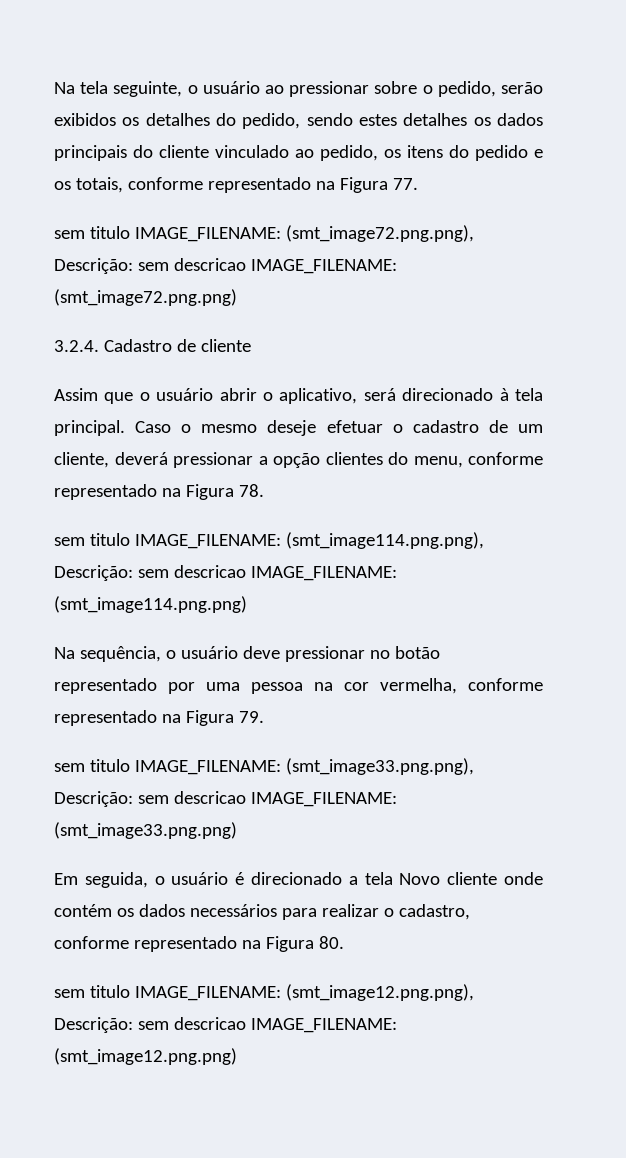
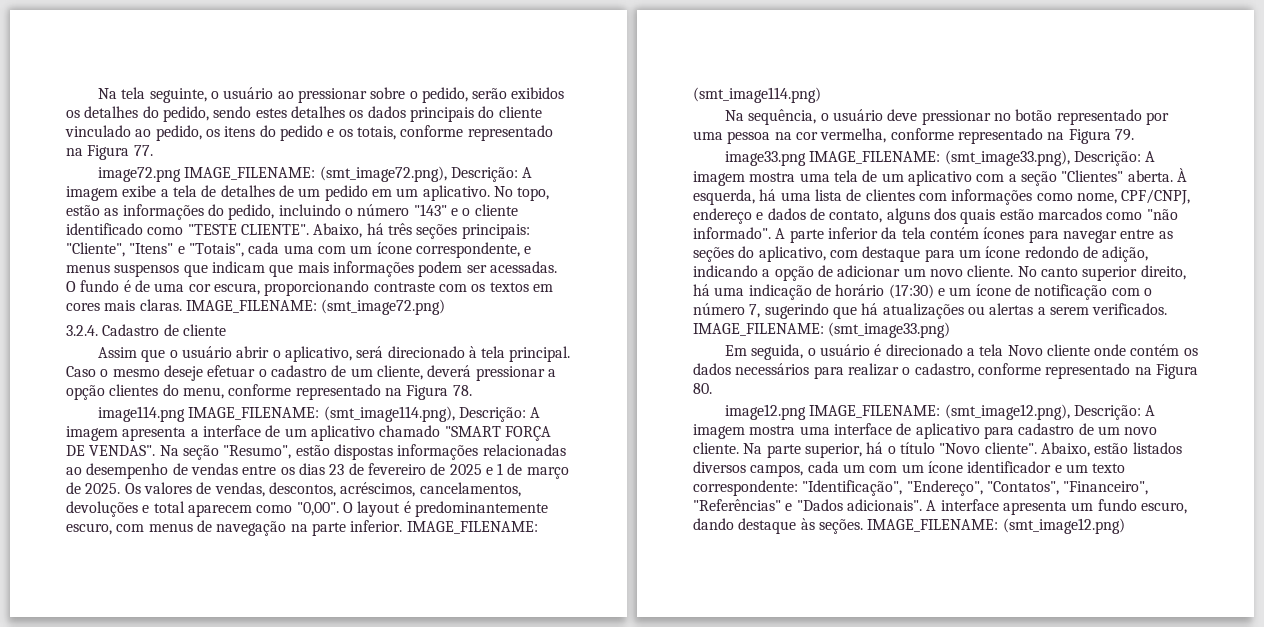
[54,225,474,242] [54,258,397,274] [54,289,237,306] sem titulo IMAGE_FILENAME: (smt_image72.png.png), Descrição: sem descricao IMAGE_FILENAME: (smt_image72.png.png) -> [97,166,533,182] [66,185,550,201] [66,204,518,220] [66,223,530,239] [66,242,532,258] [66,261,557,277] [66,280,553,296] [66,299,446,315] image72.png IMAGE_FILENAME: (smt_image72.png), Descrição: A imagem exibe a tela de detalhes de um pedido em um aplicativo. No topo, estão as informações do pedido, incluindo o número "143" e o cliente identificado como "TESTE CLIENTE". Abaixo, há três seções principais: "Cliente", "Itens" e "Totais", cada uma com um ícone correspondente, e menus suspensos que indicam que mais informações podem ser acessadas. O fundo é de uma cor escura, proporcionando contraste com os textos em cores mais claras. IMAGE_FILENAME: (smt_image72.png)
[54,532,484,549] [54,565,397,581] [54,596,247,613] sem titulo IMAGE_FILENAME: (smt_image114.png.png), Descrição: sem descricao IMAGE_FILENAME: (smt_image114.png.png) -> [97,406,541,422] [66,425,551,441] [66,444,566,460] [66,463,569,479] [66,482,521,497] [66,501,548,517] [66,520,538,536] [693,87,821,103] image114.png IMAGE_FILENAME: (smt_image114.png), Descrição: A imagem apresenta a interface de um aplicativo chamado "SMART FORÇA DE VENDAS". Na seção "Resumo", estão dispostas informações relacionadas ao desempenho de vendas entre os dias 23 de fevereiro de 2025 e 1 de março de 2025. Os valores de vendas, descontos, acréscimos, cancelamentos, devoluções e total aparecem como "0,00". O layout é predominantemente escuro, com menus de navegação na parte inferior. IMAGE_FILENAME: (smt_image114.png)
[54,758,474,775] [54,791,397,807] [54,822,237,839] sem titulo IMAGE_FILENAME: (smt_image33.png.png), Descrição: sem descricao IMAGE_FILENAME: (smt_image33.png.png) -> [724,150,1156,166] [693,168,1187,186] [693,189,1191,205] [693,208,1178,224] [693,227,1173,243] [693,246,1149,262] [693,265,1186,281] [693,284,1152,300] [693,303,1168,319] [693,322,951,338] image33.png IMAGE_FILENAME: (smt_image33.png), Descrição: A imagem mostra uma tela de um aplicativo com a seção "Clientes" aberta. À esquerda, há uma lista de clientes com informações como nome, CPF/CNPJ, endereço e dados de contato, alguns dos quais estão marcados como "não informado". A parte inferior da tela contém ícones para navegar entre as seções do aplicativo, com destaque para um ícone redondo de adição, indicando a opção de adicionar um novo cliente. No canto superior direito, há uma indicação de horário (17:30) e um ícone de notificação com o número 7, sugerindo que há atualizações ou alertas a serem verificados. IMAGE_FILENAME: (smt_image33.png)
[54,984,474,1001] [54,1017,397,1033] [54,1048,237,1065] sem titulo IMAGE_FILENAME: (smt_image12.png.png), Descrição: sem descricao IMAGE_FILENAME: (smt_image12.png.png) -> [724,404,1156,420] [693,423,1158,439] [693,442,1182,458] [693,461,1126,477] [693,480,1149,496] [693,499,1187,515] [693,518,1125,534] image12.png IMAGE_FILENAME: (smt_image12.png), Descrição: A imagem mostra uma interface de aplicativo para cadastro de um novo cliente. Na parte superior, há o título "Novo cliente". Abaixo, estão listados diversos campos, cada um com um ícone identificador e um texto correspondente: "Identificação", "Endereço", "Contatos", "Financeiro", "Referências" e "Dados adicionais". A interface apresenta um fundo escuro, dando destaque às seções. IMAGE_FILENAME: (smt_image12.png)

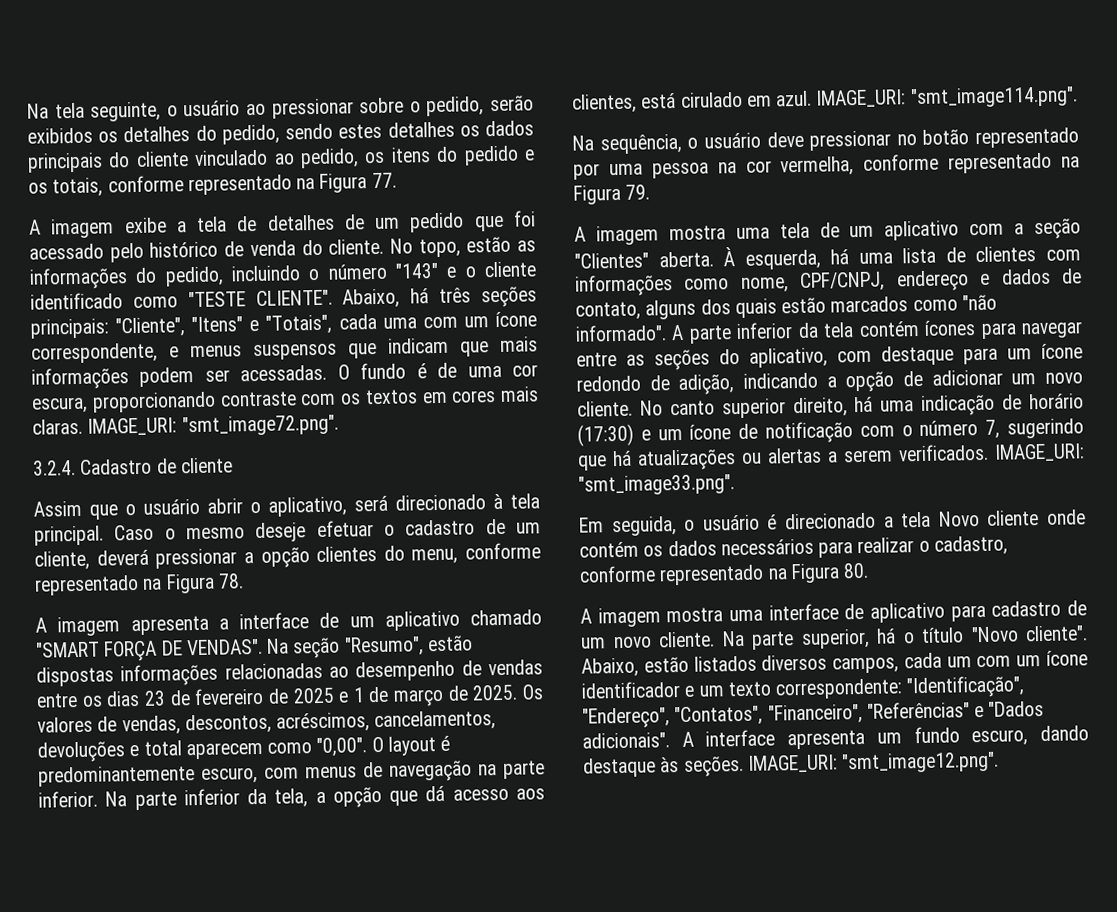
[97,166,518,182] image72.png IMAGE_FILENAME: (smt_image72.png), Descrição: -> (397, 180) none
[371,185,490,201] em um aplicativo. -> [474,210,536,232] [29,238,385,263] que foi acessado pelo histórico de venda do cliente.
[185,299,446,315] IMAGE_FILENAME: (smt_image72.png) -> [87,414,339,437] IMAGE_URI: "smt_image72.png".
[97,406,526,422] image114.png IMAGE_FILENAME: (smt_image114.png), Descrição: -> (244, 581) none
[406,521,538,534] [693,87,821,103] IMAGE_FILENAME: (smt_image114.png) -> [105,785,545,811] [572,86,1078,114] Na parte inferior da tela, a opção que dá acesso aos clientes, está cirulado em azul. IMAGE_URI: "smt_image114.png".
[724,150,1141,166] image33.png IMAGE_FILENAME: (smt_image33.png), Descrição: -> (651, 192) none
[693,322,951,338] IMAGE_FILENAME: (smt_image33.png) -> [994,443,1085,462] [578,474,735,496] IMAGE_URI: "smt_image33.png".
[724,404,1141,420] image12.png IMAGE_FILENAME: (smt_image12.png), Descrição: -> (870, 570) none
[867,518,1125,534] IMAGE_FILENAME: (smt_image12.png) -> [746,751,1000,774] IMAGE_URI: "smt_image12.png".

